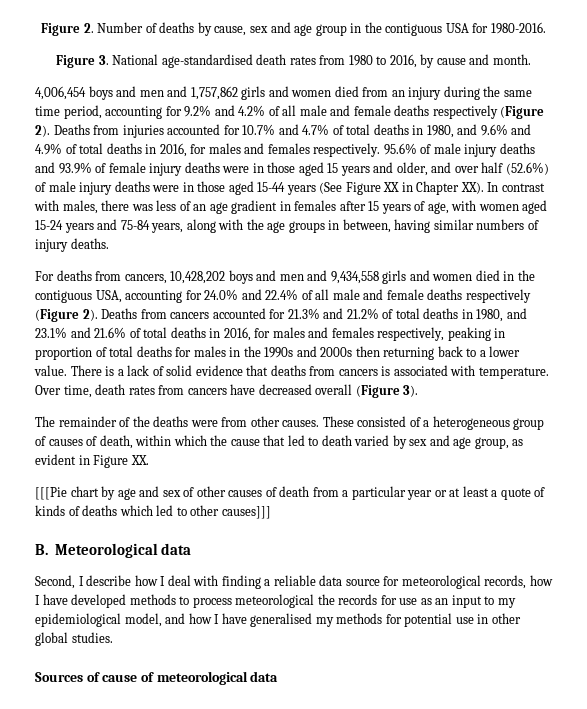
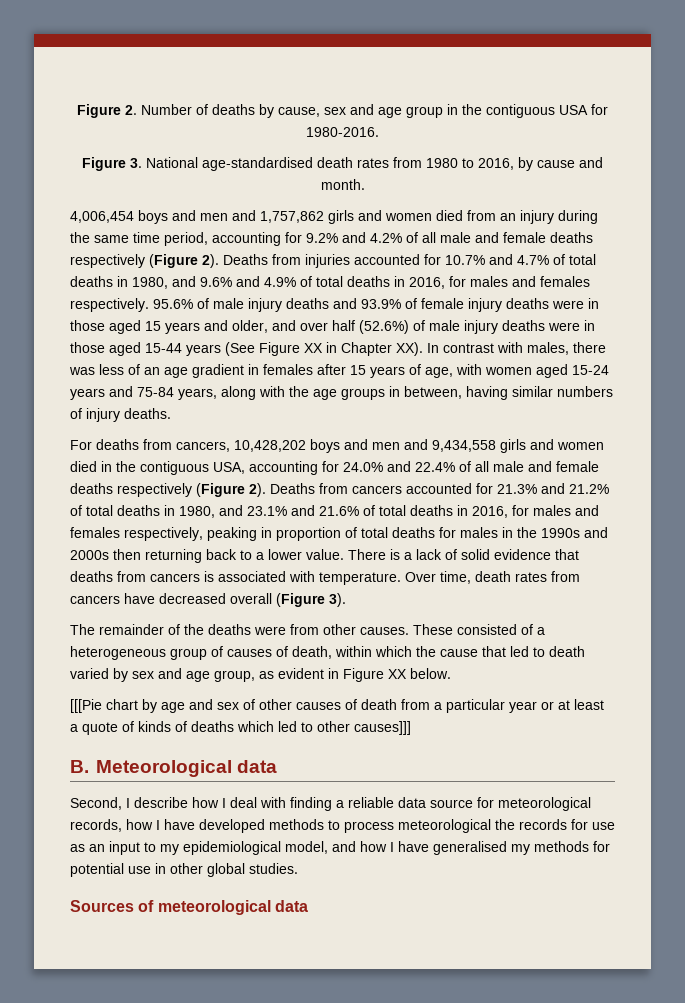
[130,455,149,465] XX. -> [388,668,451,679] XX below.
[102,672,154,682] cause of -> (155, 906) none

